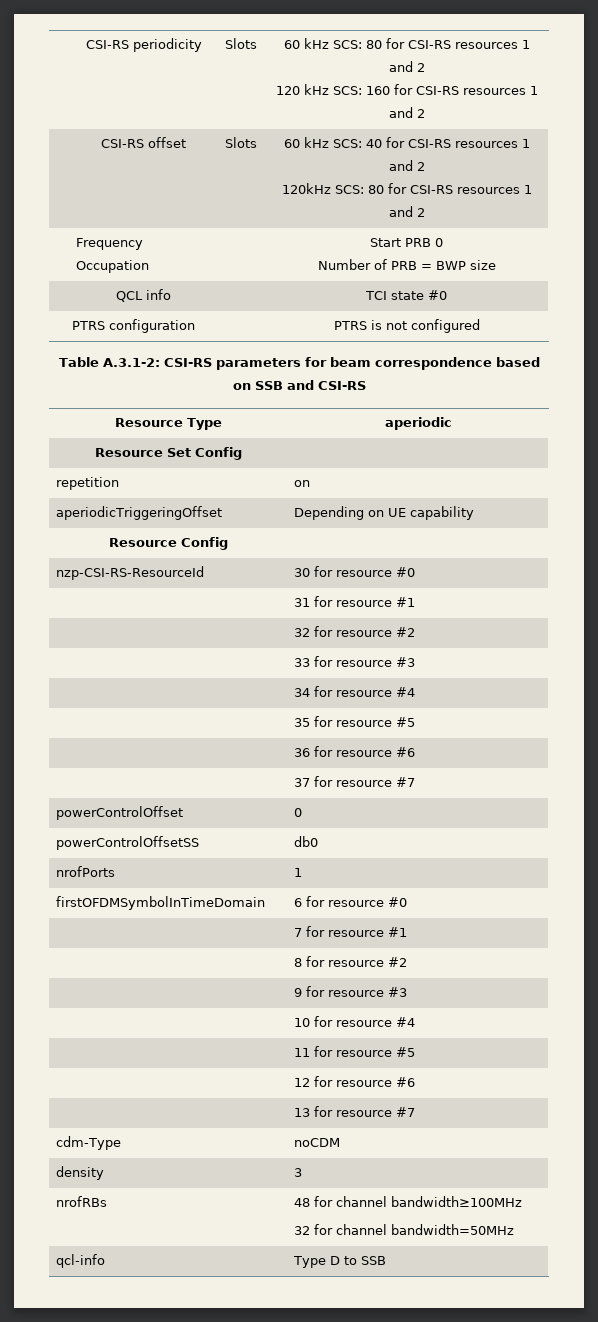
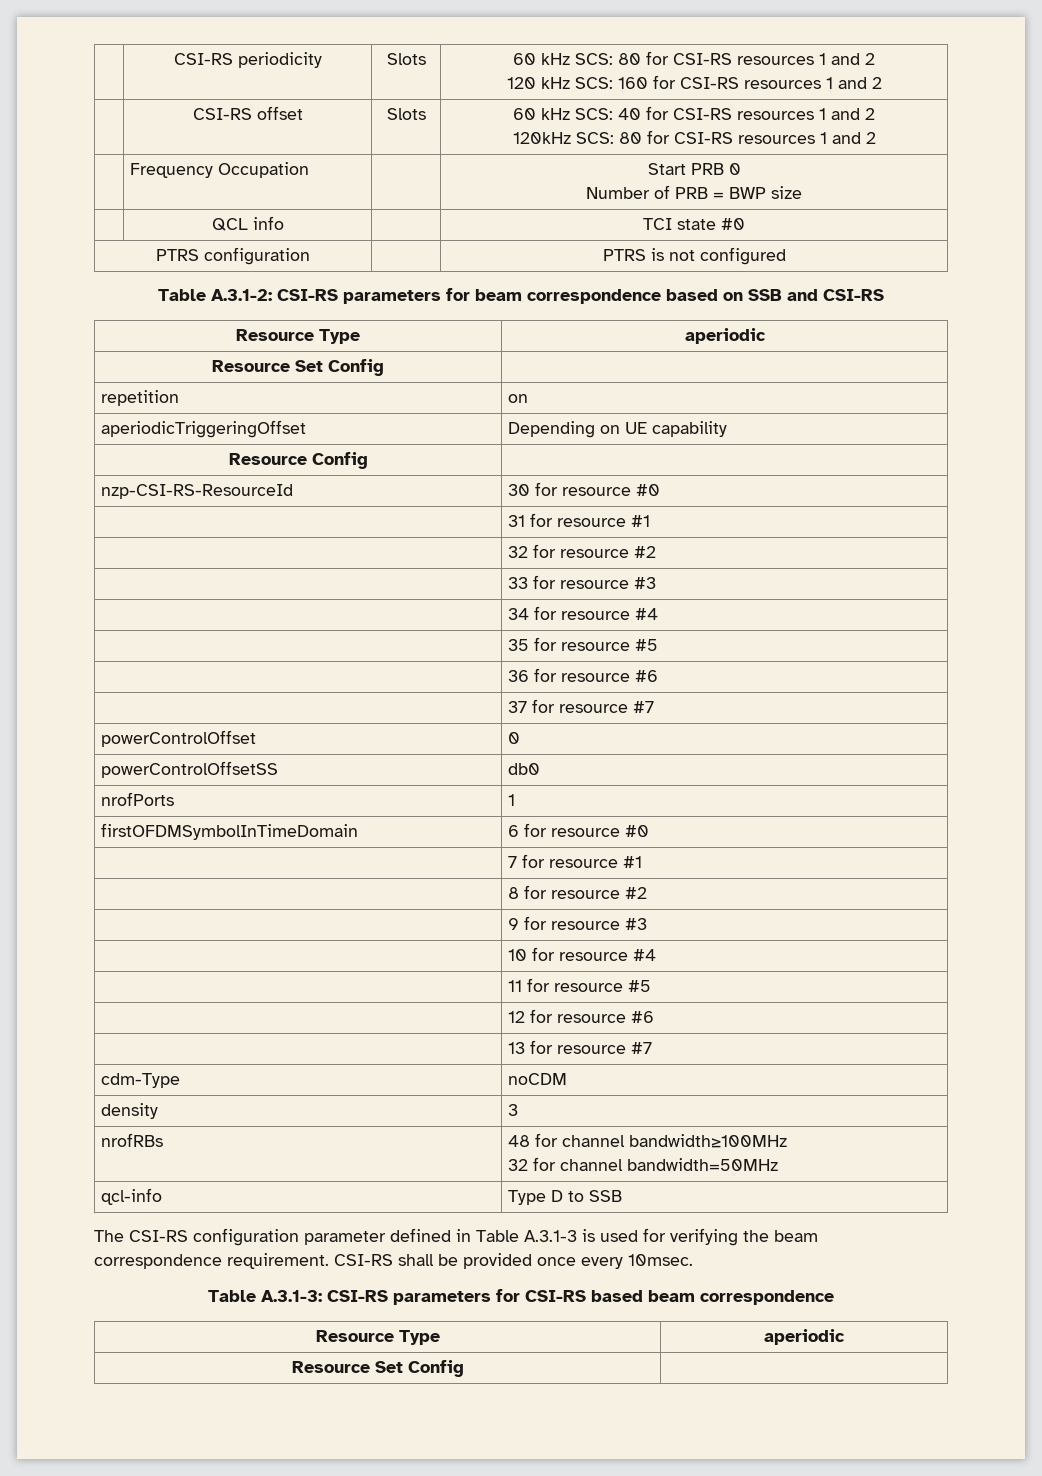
(386, 1260) none -> [94,1228,818,1246] [94,1253,693,1269] [208,1289,834,1305] [315,1330,440,1345] [764,1329,845,1345] [291,1360,464,1377] // The CSI-RS configuration parameter defined in Table A.3.1-3 is used for verifying the beam correspondence requirement. CSI-RS shall be provided once every 10msec. // Table A.3.1-3: CSI-RS parameters for CSI-RS based beam correspondence // Resource Type | aperiodic // Resource Set Config |

